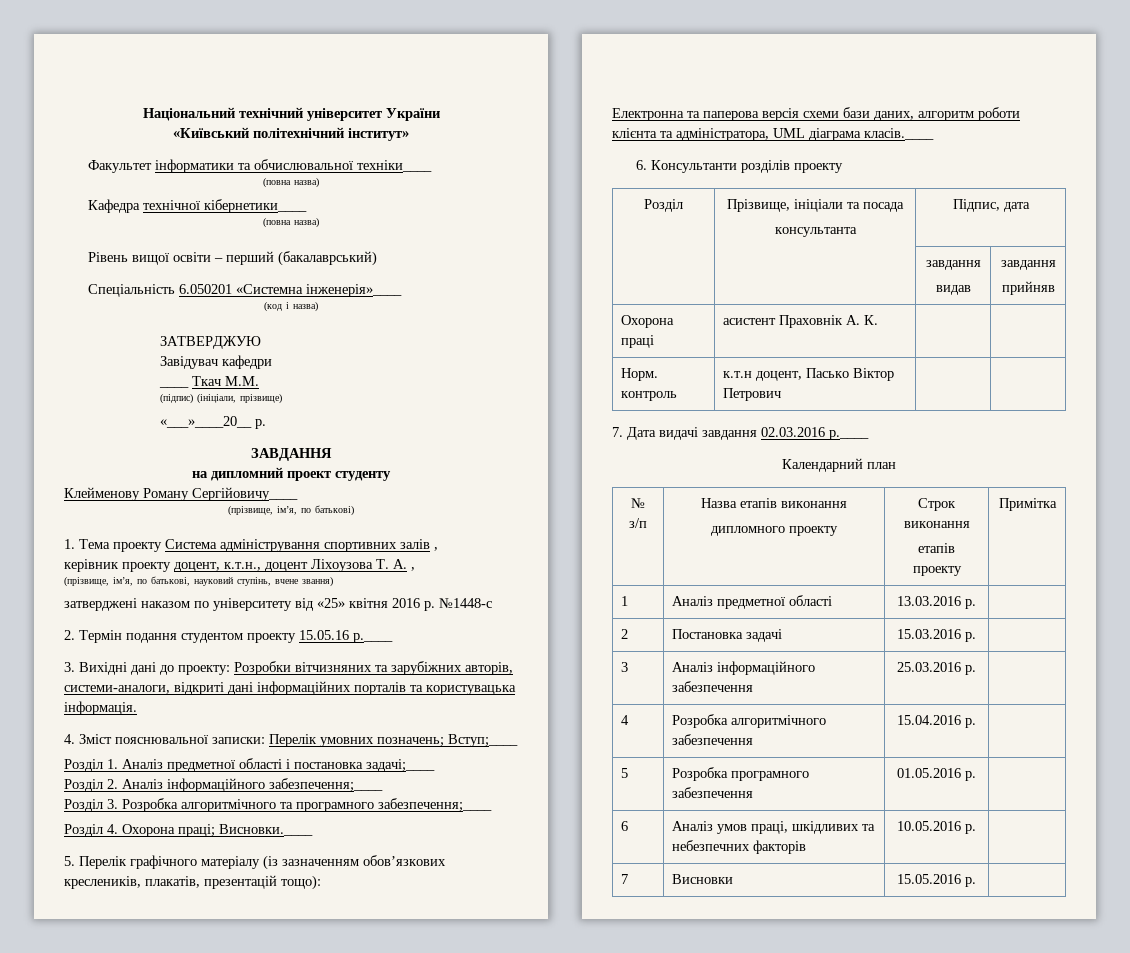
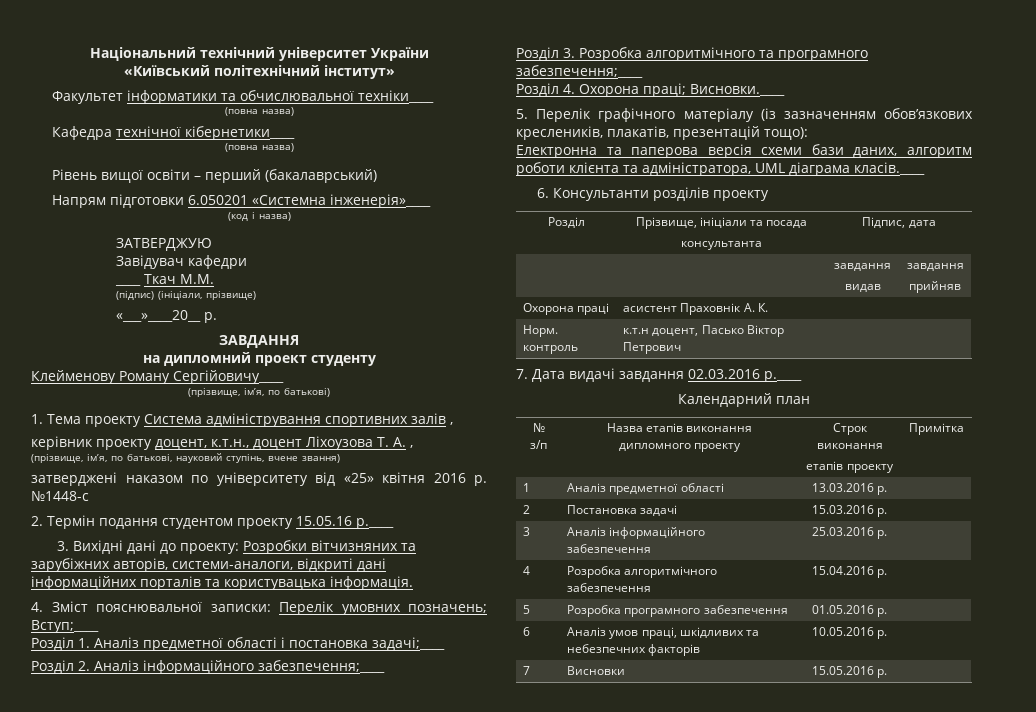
[88,284,176,297] Спеціальність -> [52,194,185,208] Напрям підготовки

